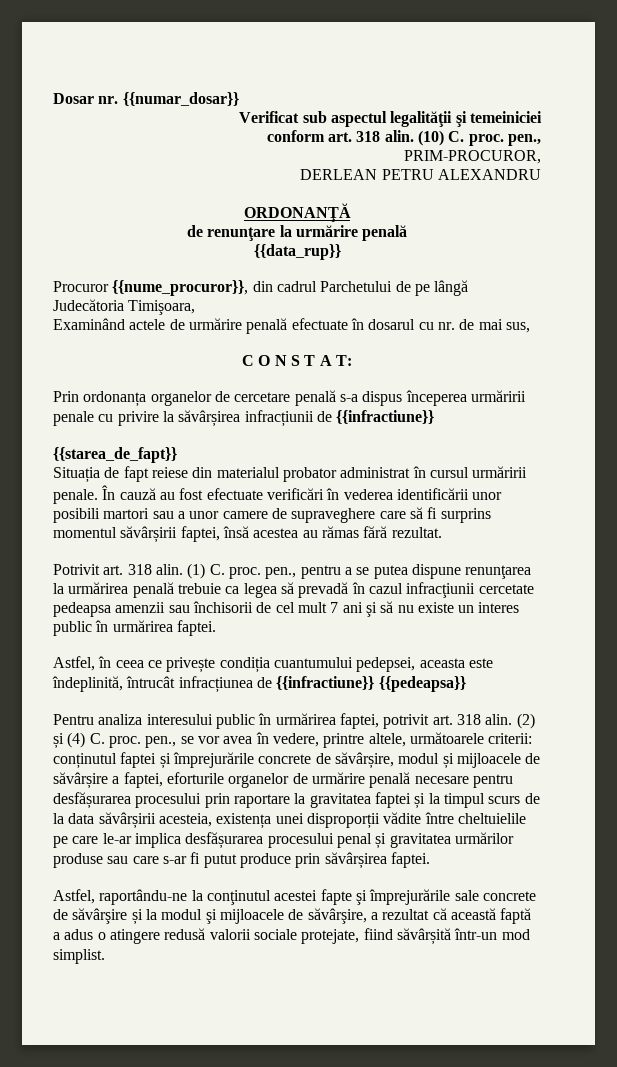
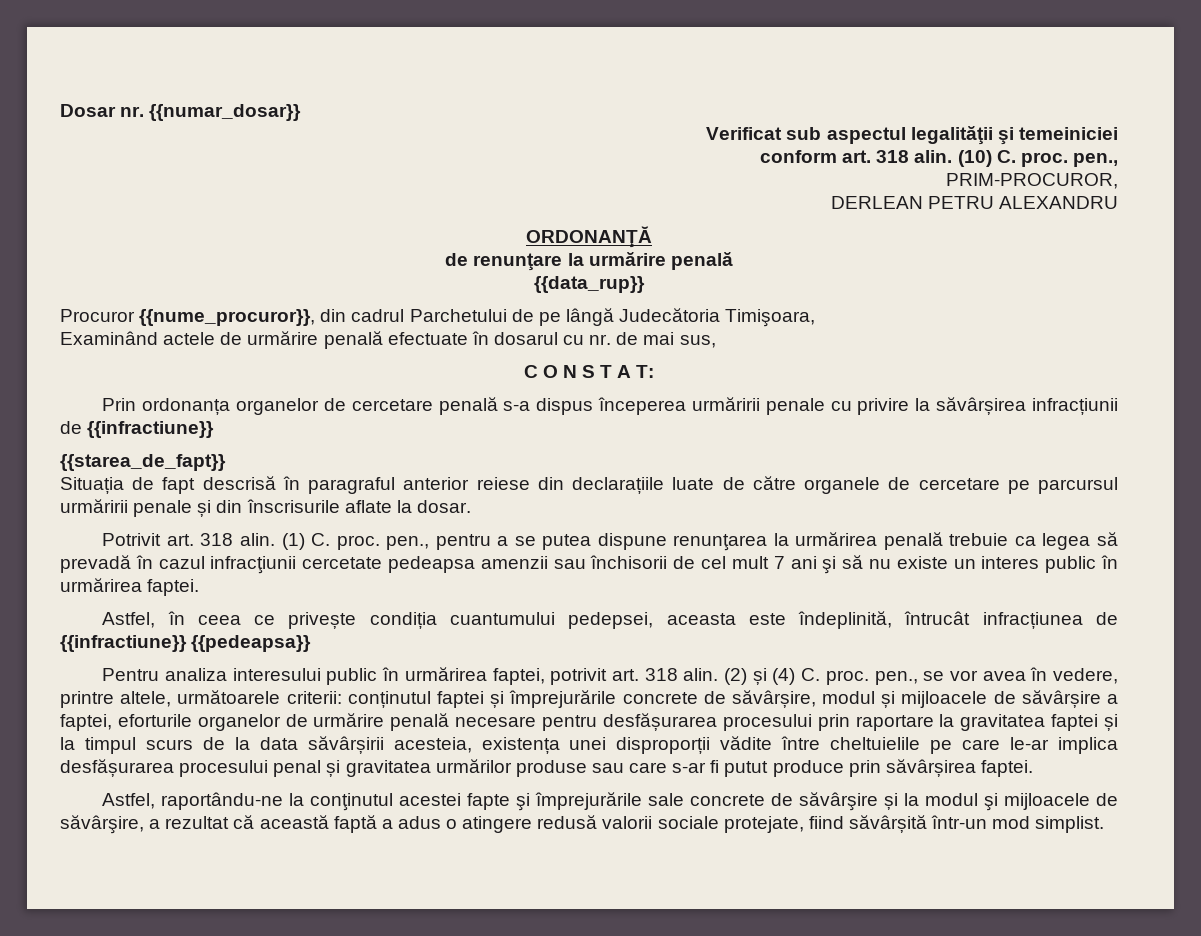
[151,466,528,482] [53,485,503,504] [53,507,491,523] [53,526,442,543] reiese din materialul probator administrat în cursul urmăririi penale. În cauză au fost efectuate verificări în vederea identificării unor posibili martori sau a unor camere de supraveghere care să fi surprins momentul săvârșirii faptei, însă acestea au rămas fără rezultat. -> [202,476,1118,494] [60,499,471,517] descrisă în paragraful anterior reiese din declarațiile luate de către organele de cercetare pe parcursul urmăririi penale și din înscrisurile aflate la dosar.

